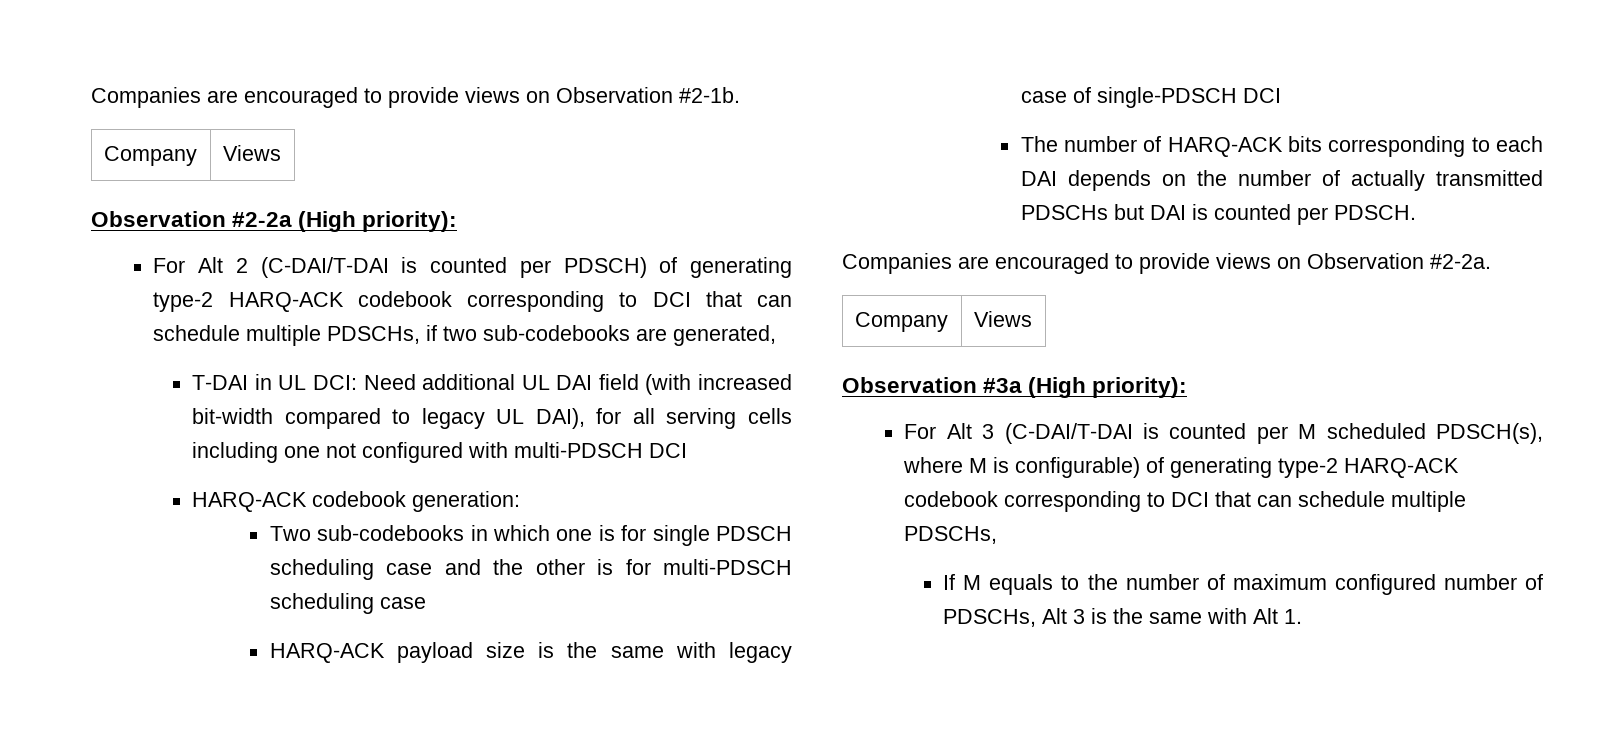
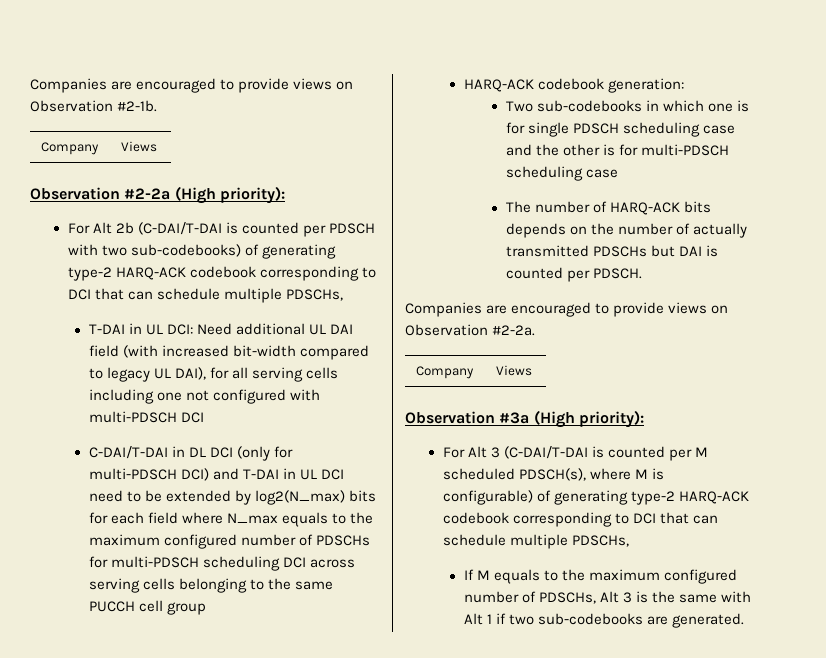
[235,257,647,278] 2 (C-DAI/T-DAI is counted per PDSCH) -> [115,222,375,237] [67,244,241,257] 2b (C-DAI/T-DAI is counted per PDSCH with two sub-codebooks)
[426,325,777,346] if two sub-codebooks are generated, -> (343, 295) none
(688, 450) none -> [88,446,293,461] [88,468,344,481] [88,490,376,505] [88,512,373,527] [88,534,370,549] [88,556,355,571] [88,578,333,593] [88,600,206,615] // C-DAI/T-DAI in DL DCI (only for multi-PDSCH DCI) and T-DAI in UL DCI need to be extended by log2(N_max) bits for each field where N_max equals to the maximum configured number of PDSCHs for multi-PDSCH scheduling DCI across serving cells belonging to the same PUCCH cell group
[269,642,793,663] [1020,87,1281,108] // HARQ-ACK payload size is the same with legacy case of single-PDSCH DCI -> (618, 173) none
[1328,136,1543,157] [1020,171,1057,186] corresponding to each DAI -> (711, 207) none
[1125,574,1225,590] number of -> (585, 575) none
[1284,609,1303,624] 1. -> [486,613,744,628] 1 if two sub-codebooks are generated.

